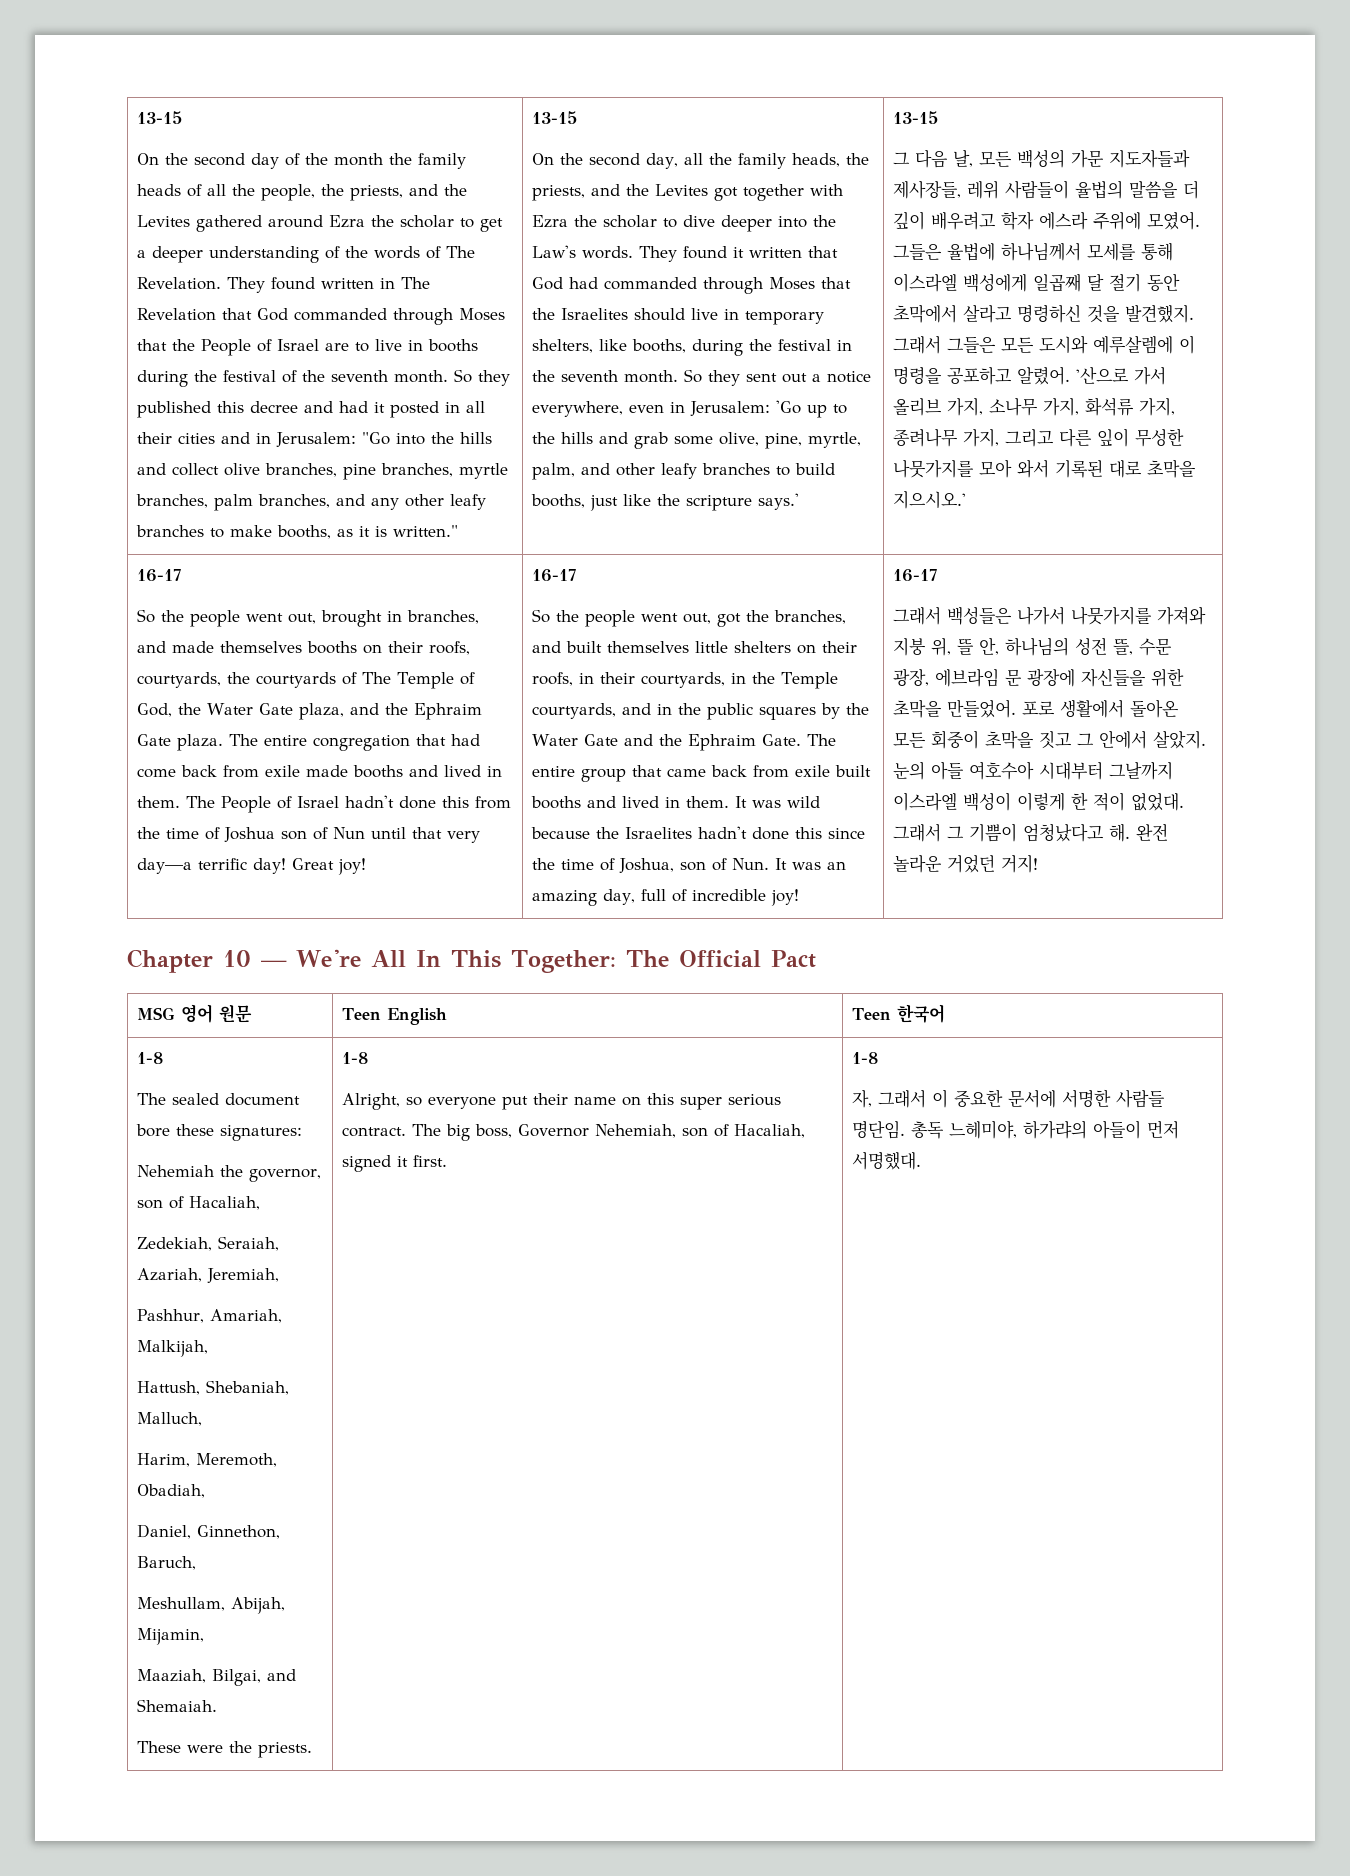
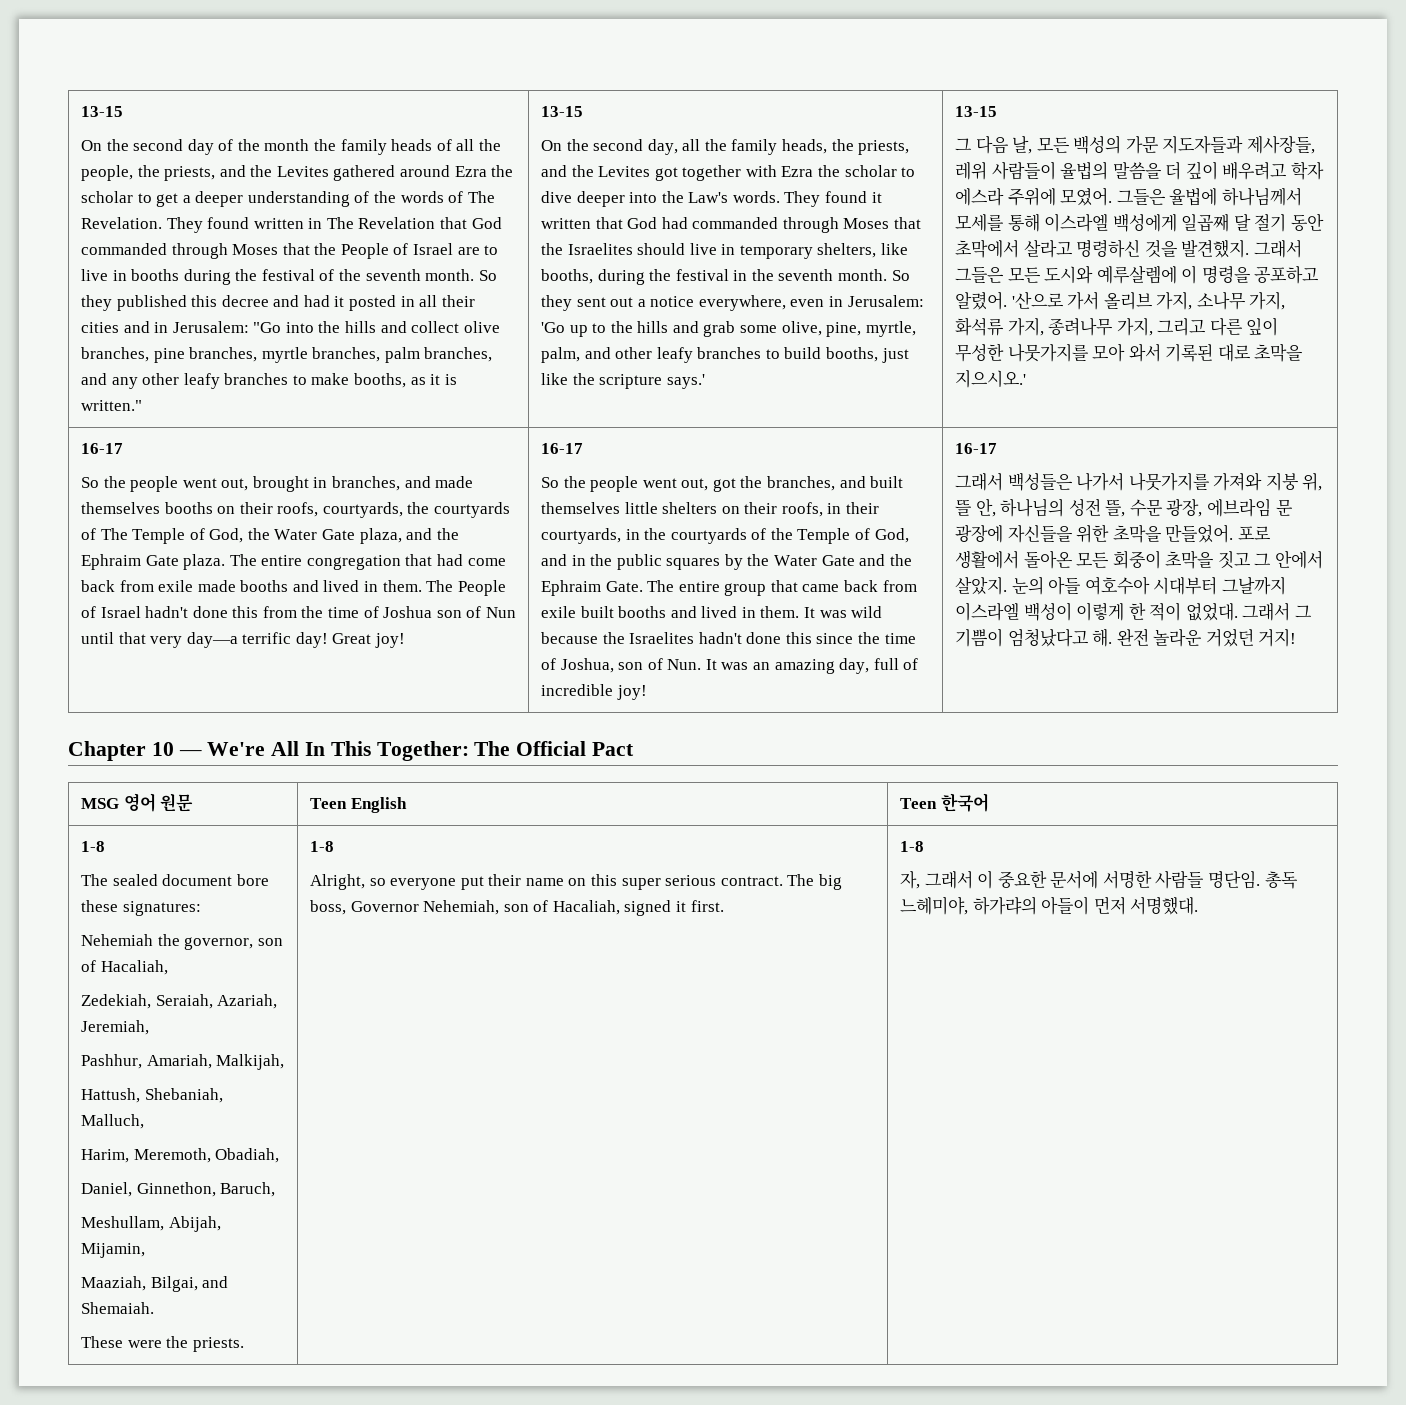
[781,672,839,689] [532,703,617,719] Temple courtyards, -> [670,528,909,544] courtyards of the Temple of God,

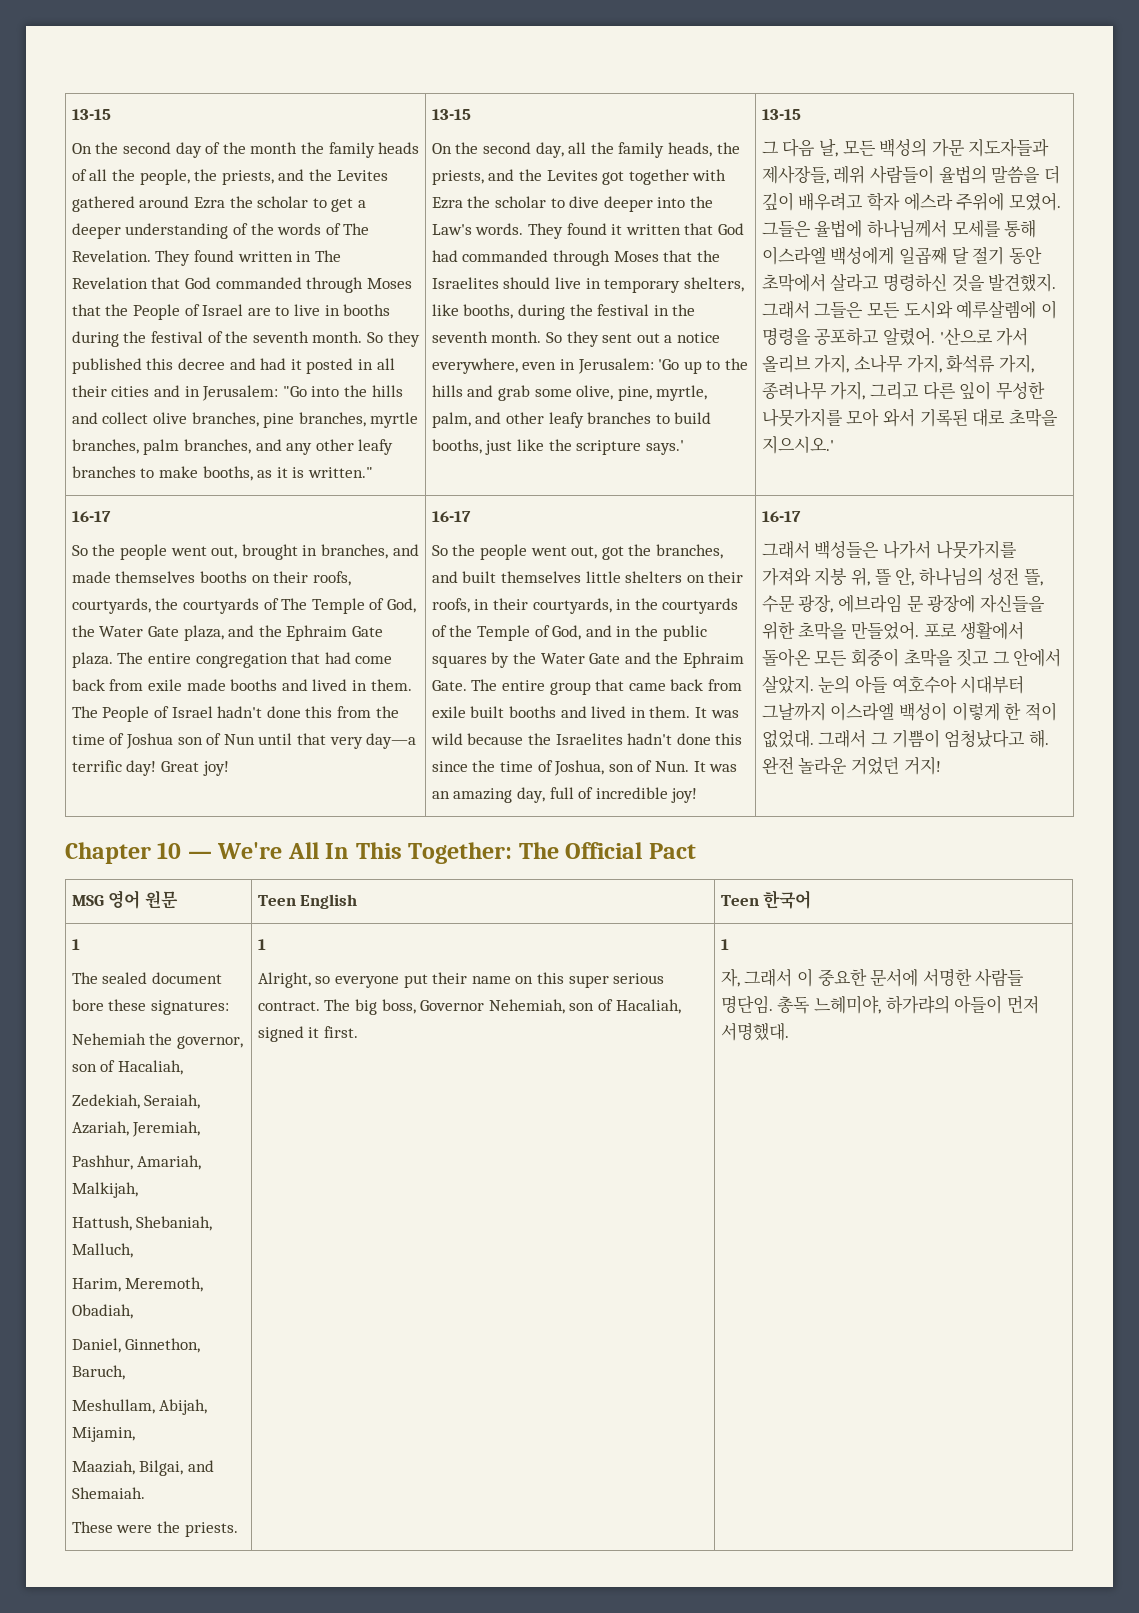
[80,841,105,852] 1-8 -> [71,939,80,950] 1
[309,841,334,852] 1-8 -> [257,939,266,950] 1
[899,841,924,852] 1-8 -> [720,939,729,950] 1

